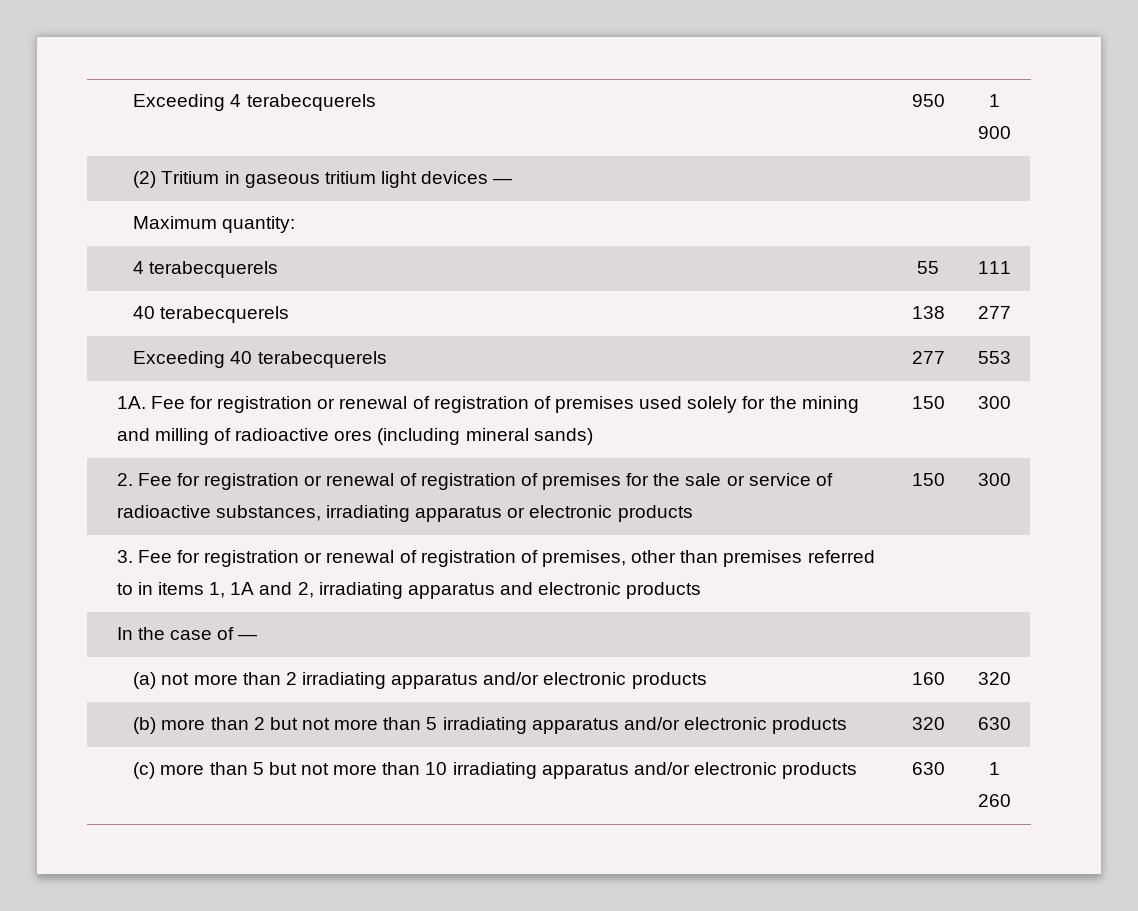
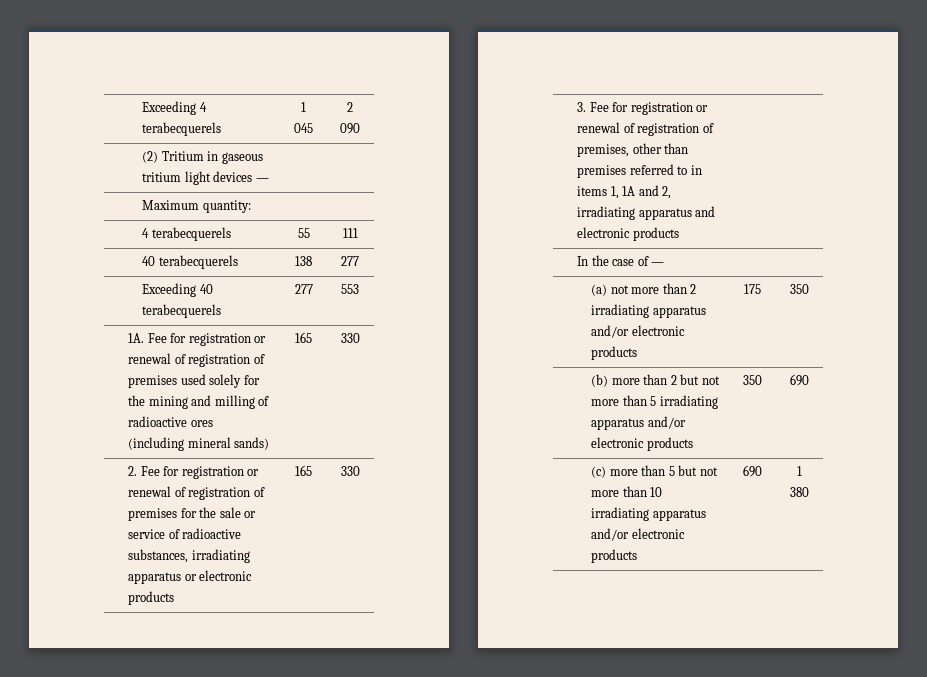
[911,94,945,107] [989,94,1000,107] [978,126,1011,139] 950 | 1 900 -> [301,102,306,112] [294,123,313,133] [347,102,353,112] [340,123,360,134] 1 045 | 2 090
[911,396,945,409] [978,396,1011,409] 150 | 300 -> [295,332,312,343] [340,333,360,343] 165 | 330
[911,473,945,486] [978,473,1011,486] 150 | 300 -> [295,465,312,476] [340,466,360,476] 165 | 330
[911,672,945,685] [978,672,1011,685] 160 | 320 -> [744,284,761,294] [789,284,809,294] 175 | 350
[911,717,945,730] [978,717,1011,730] 320 | 630 -> [743,375,762,385] [789,374,809,386] 350 | 690
[911,762,945,775] [989,762,1000,775] [978,794,1011,807] 630 | 1 260 -> [743,465,762,477] [796,466,802,476] [789,487,809,497] 690 | 1 380

